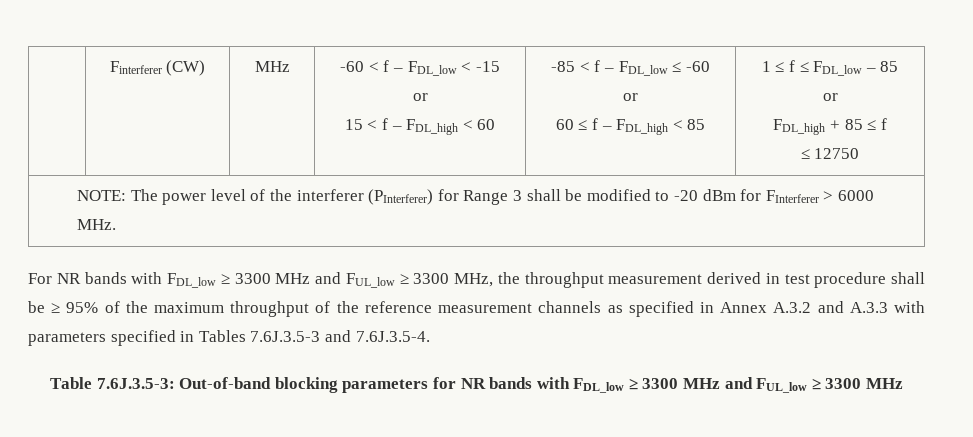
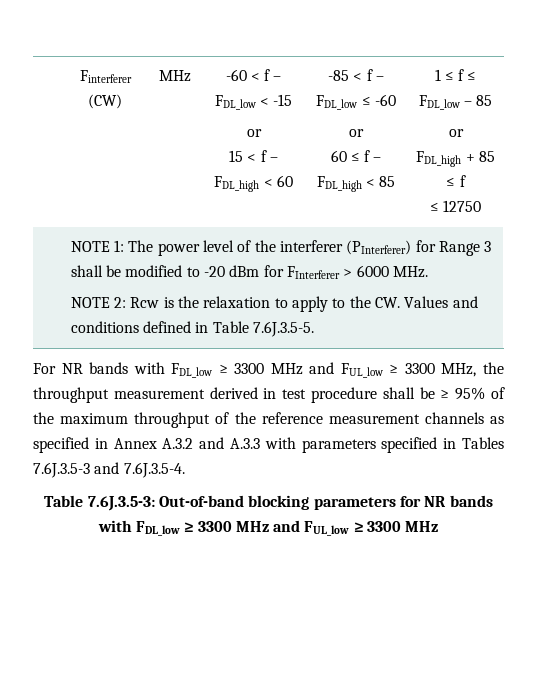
[77,190,127,201] NOTE: -> [70,240,125,252] NOTE 1:
(117, 224) none -> [70,296,478,312] [70,321,315,337] // NOTE 2: Rcw is the relaxation to apply to the CW. Values and conditions defined in Table 7.6J.3.5-5.

